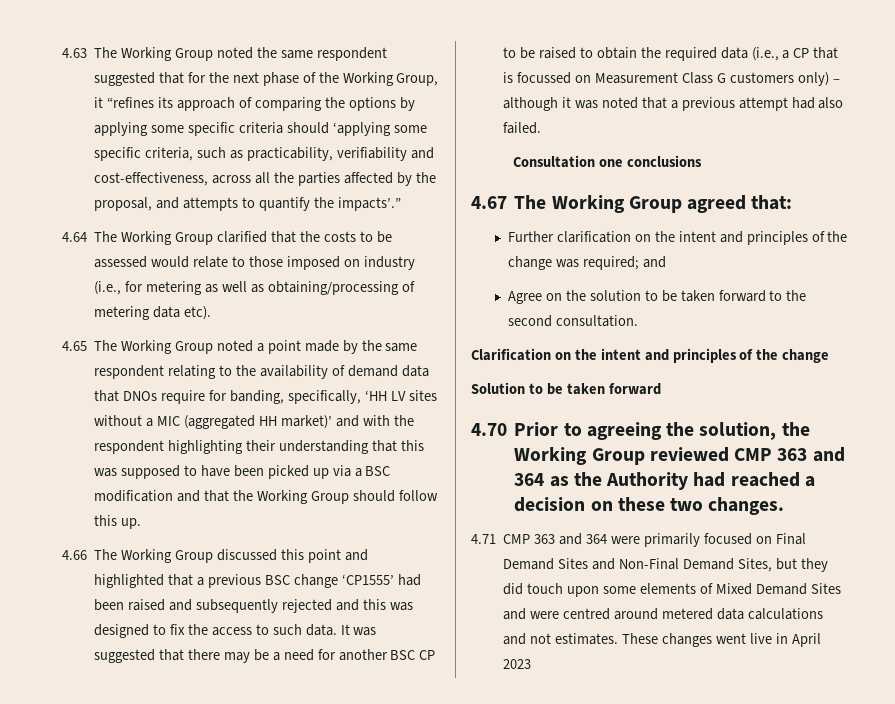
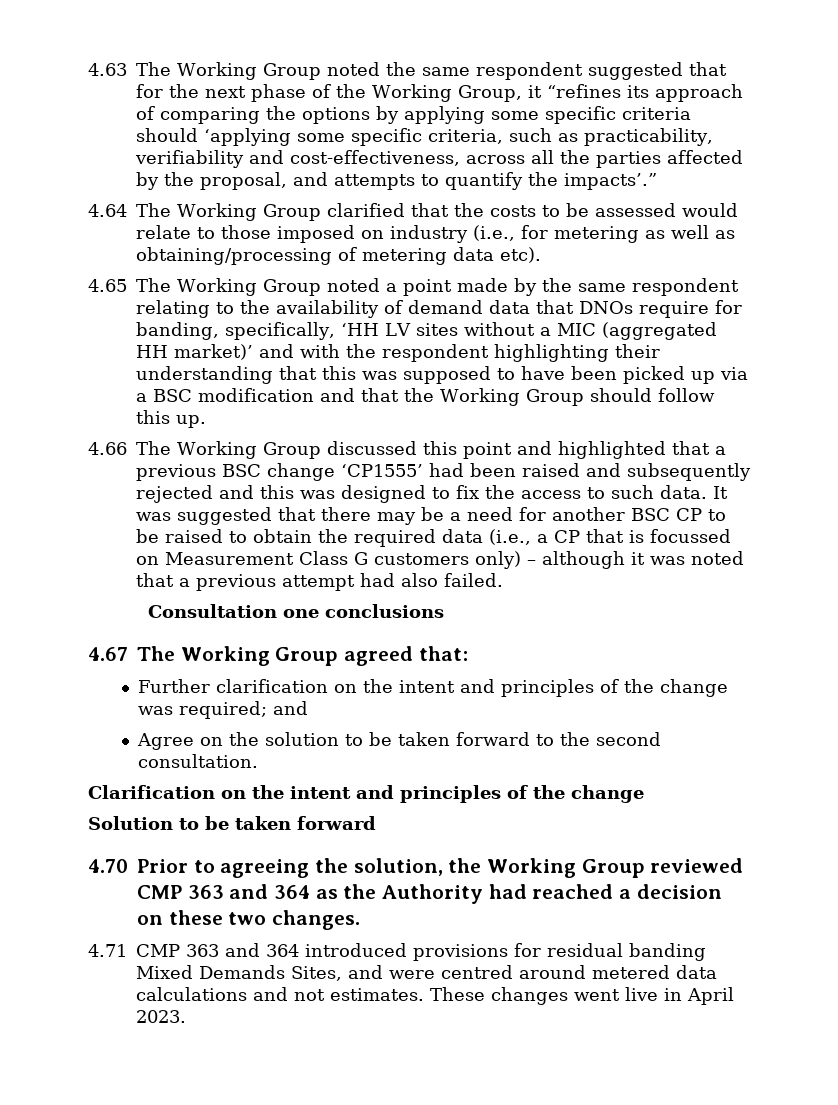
[610,533,806,547] [503,558,828,572] [503,583,841,597] were primarily focused on Final Demand Sites and Non-Final Demand Sites, but they did touch upon some elements of Mixed Demand Sites -> [305,943,706,961] [136,965,342,981] introduced provisions for residual banding Mixed Demands Sites,
[503,659,532,669] 2023 -> [136,1010,186,1023] 2023.

